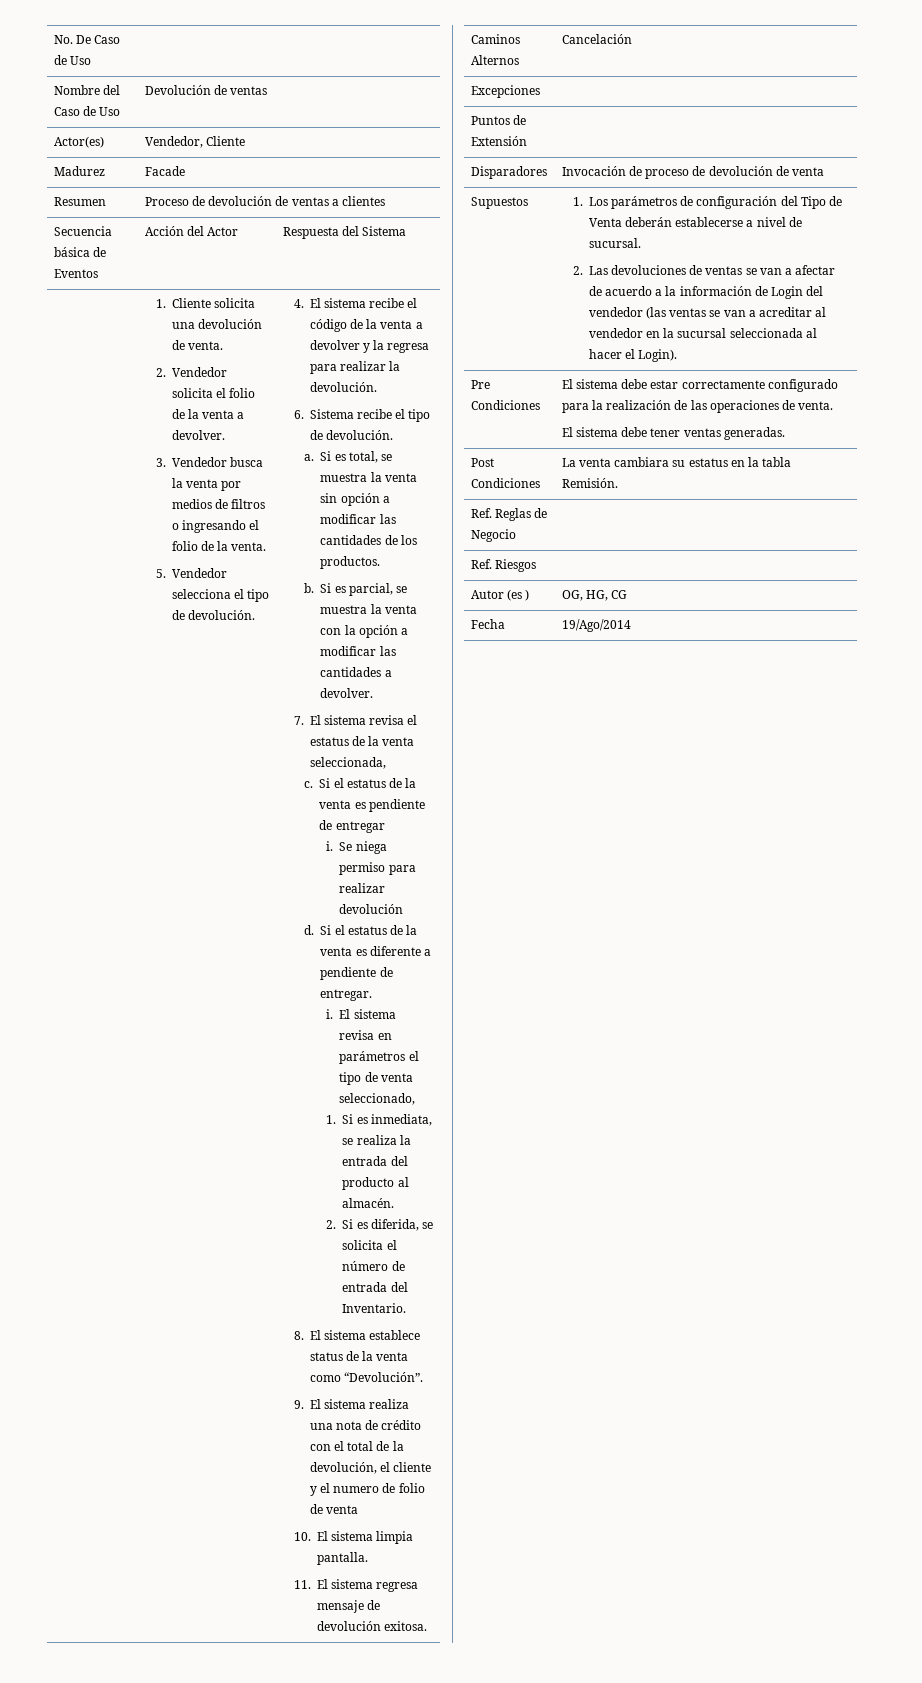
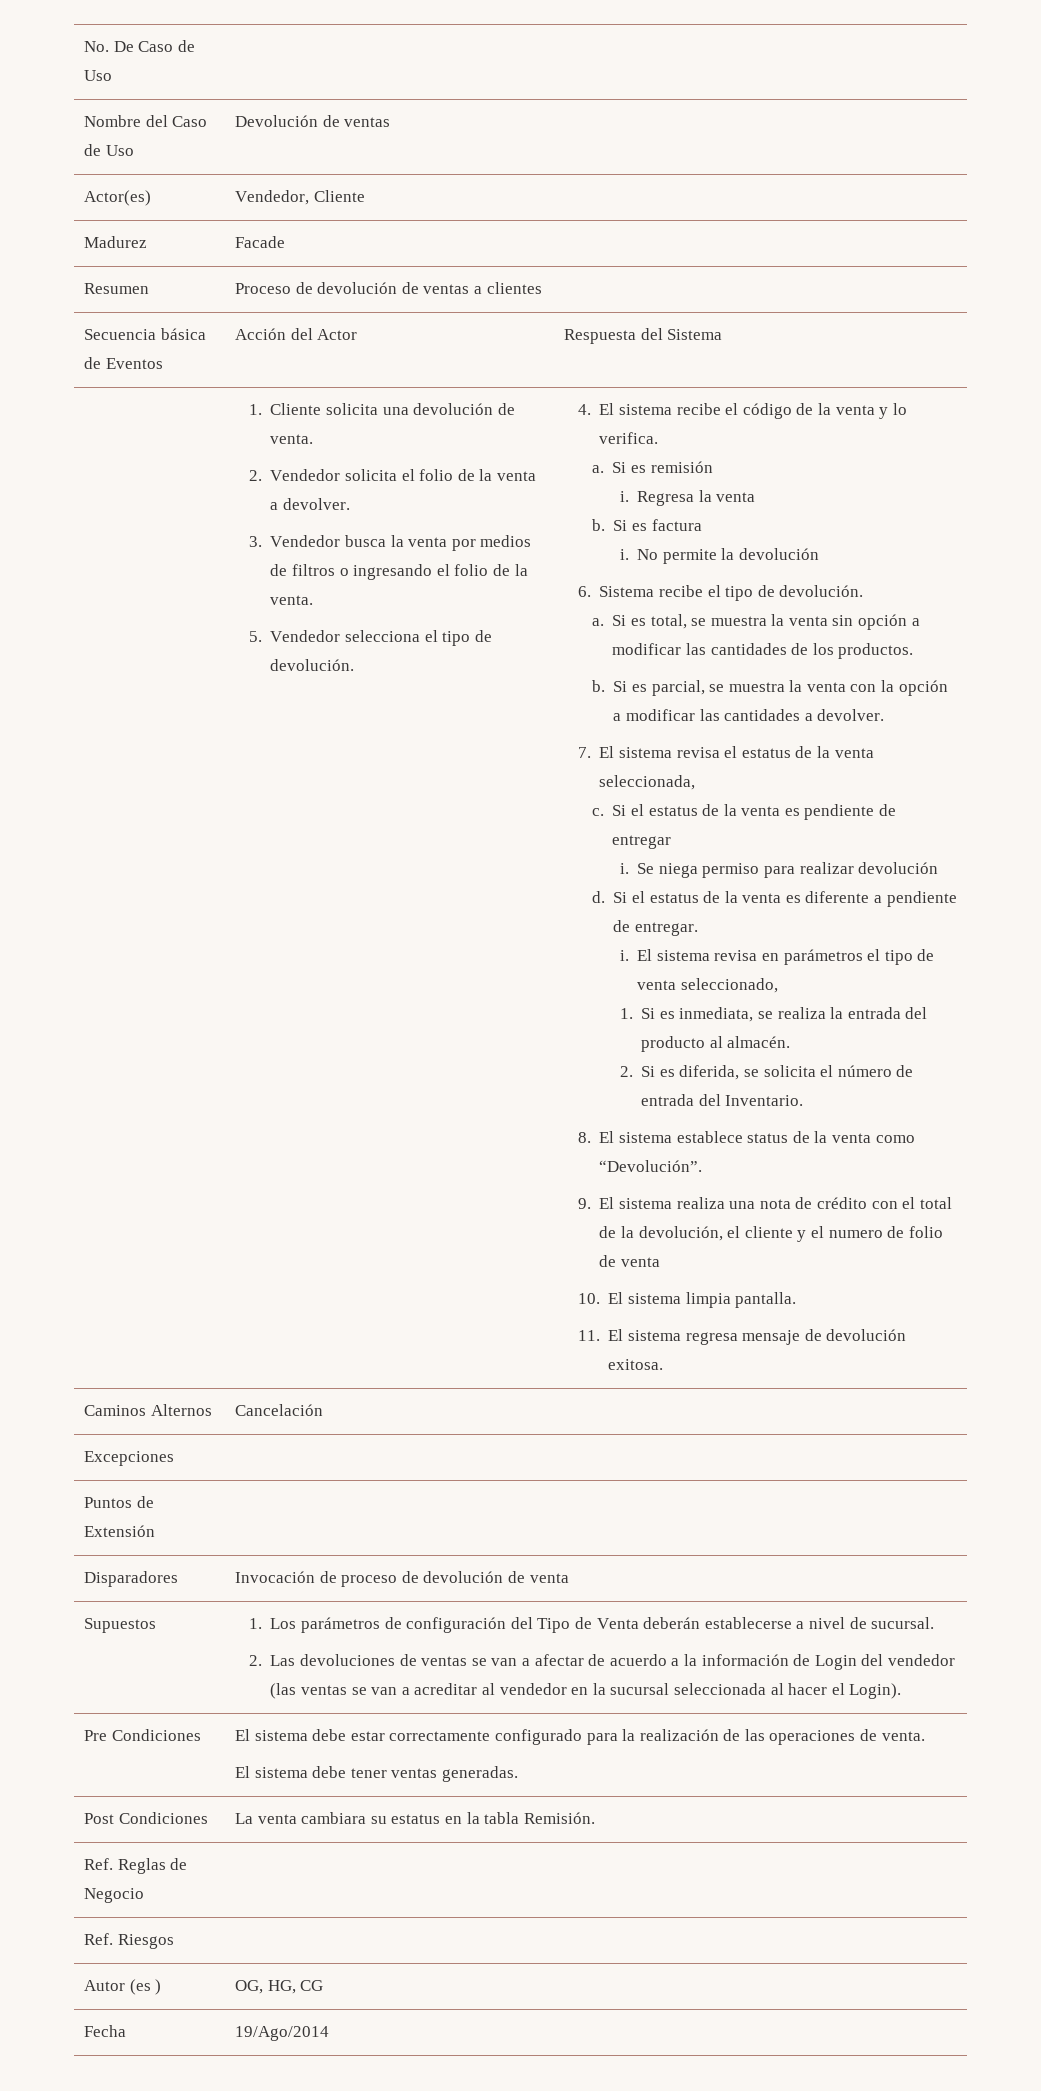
[415,322,423,329] [309,340,430,353] [309,361,401,374] [309,382,377,392] a devolver y la regresa para realizar la devolución. -> [879,403,907,419] [599,432,659,444] [591,461,713,473] [619,490,756,506] [591,519,702,531] [619,548,819,564] y lo verifica. // a. Si es remisión // i. Regresa la venta // b. Si es factura // i. No permite la devolución

